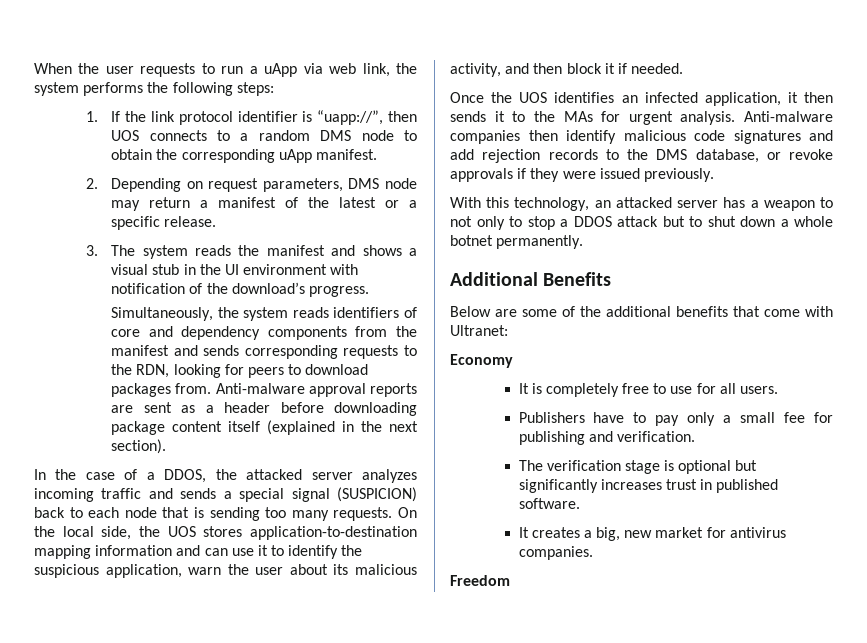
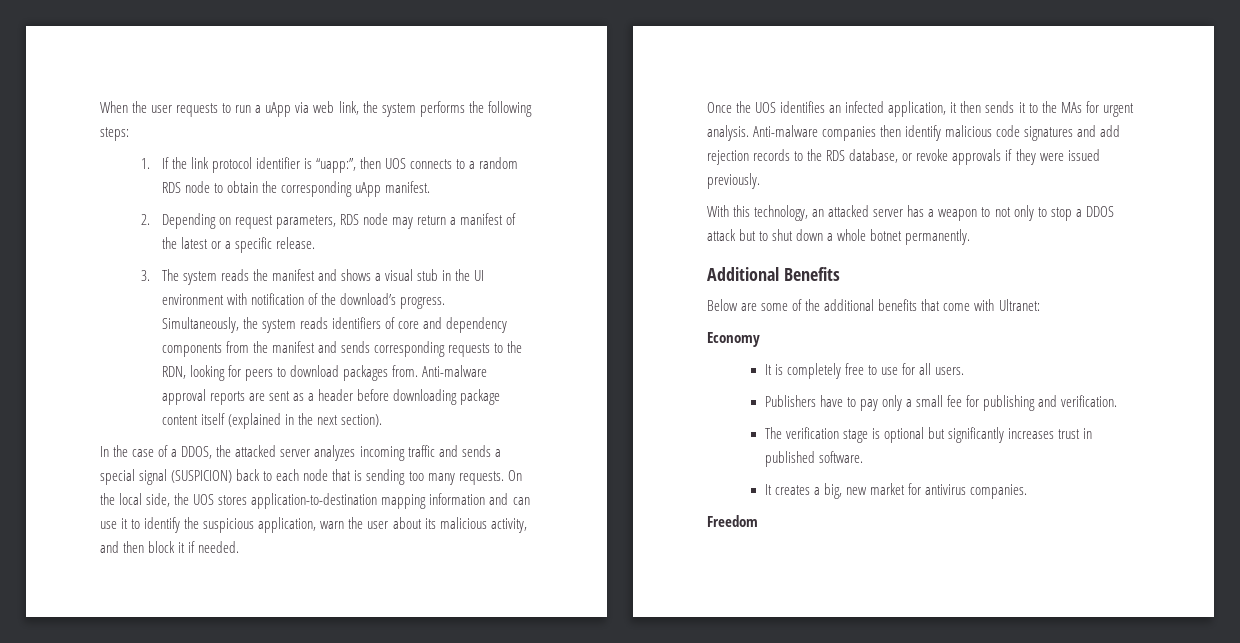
[317,110,384,125] “uapp://”, -> [315,158,356,173] “uapp:”,
[320,130,352,141] DMS -> [161,182,181,193] RDS
[348,178,380,189] DMS -> [339,214,359,225] RDS
[656,149,688,160] DMS -> [826,150,846,161] RDS

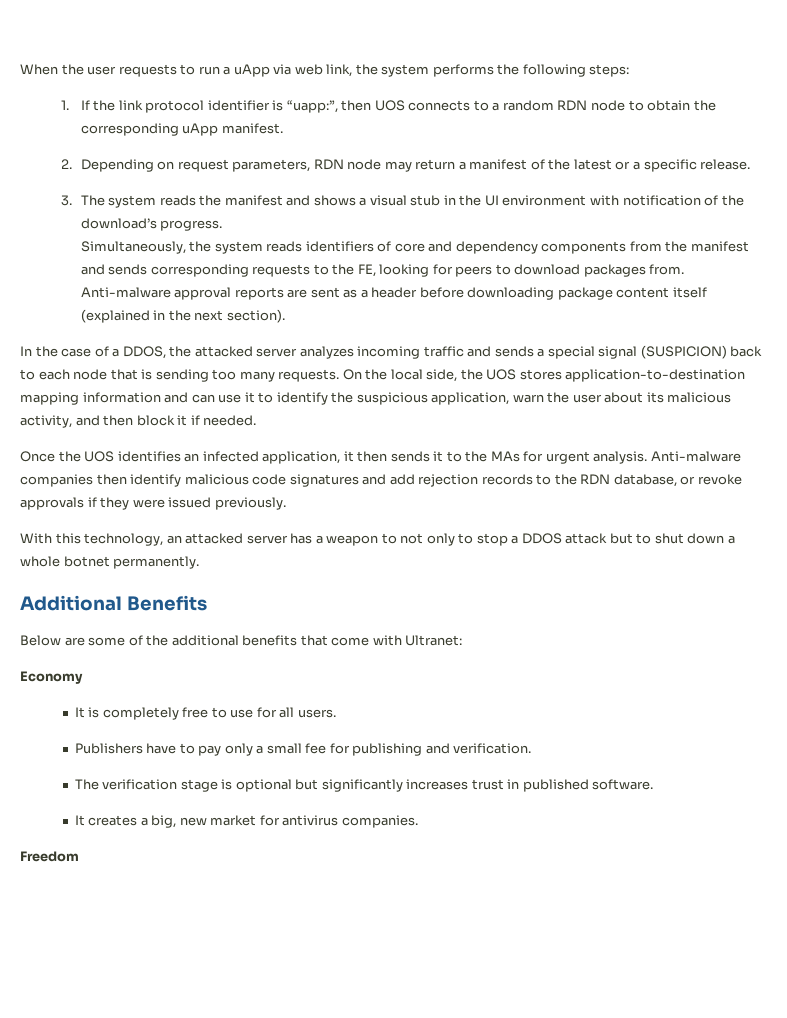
[161,182,181,193] RDS -> [557,100,588,111] RDN
[339,214,359,225] RDS -> [313,159,344,170] RDN
[161,366,186,379] RDN, -> [357,264,376,277] FE,
[826,150,846,161] RDS -> [580,474,611,485] RDN

